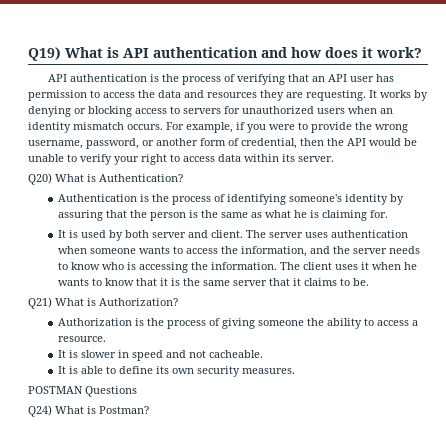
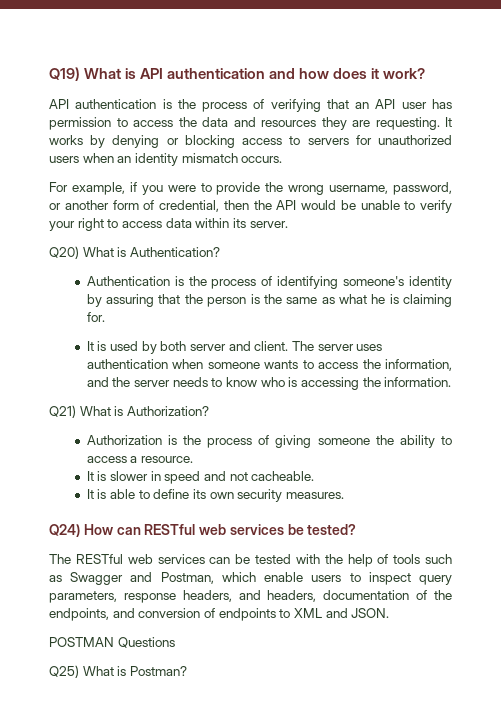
(163, 127) none -> (283, 159) //
[279,262,417,270] [57,278,369,286] The client uses it when he wants to know that it is the same server that it claims to be. -> (452, 382) none
(295, 371) none -> [49,524,357,537] [49,554,452,567] [49,572,453,585] [49,590,452,603] [49,608,390,621] // Q24) How can RESTful web services be tested? // The RESTful web services can be tested with the help of tools such as Swagger and Postman, which enable users to inspect query parameters, response headers, and headers, documentation of the endpoints, and conversion of endpoints to XML and JSON.
[28,405,52,417] Q24) -> [49,665,79,678] Q25)

